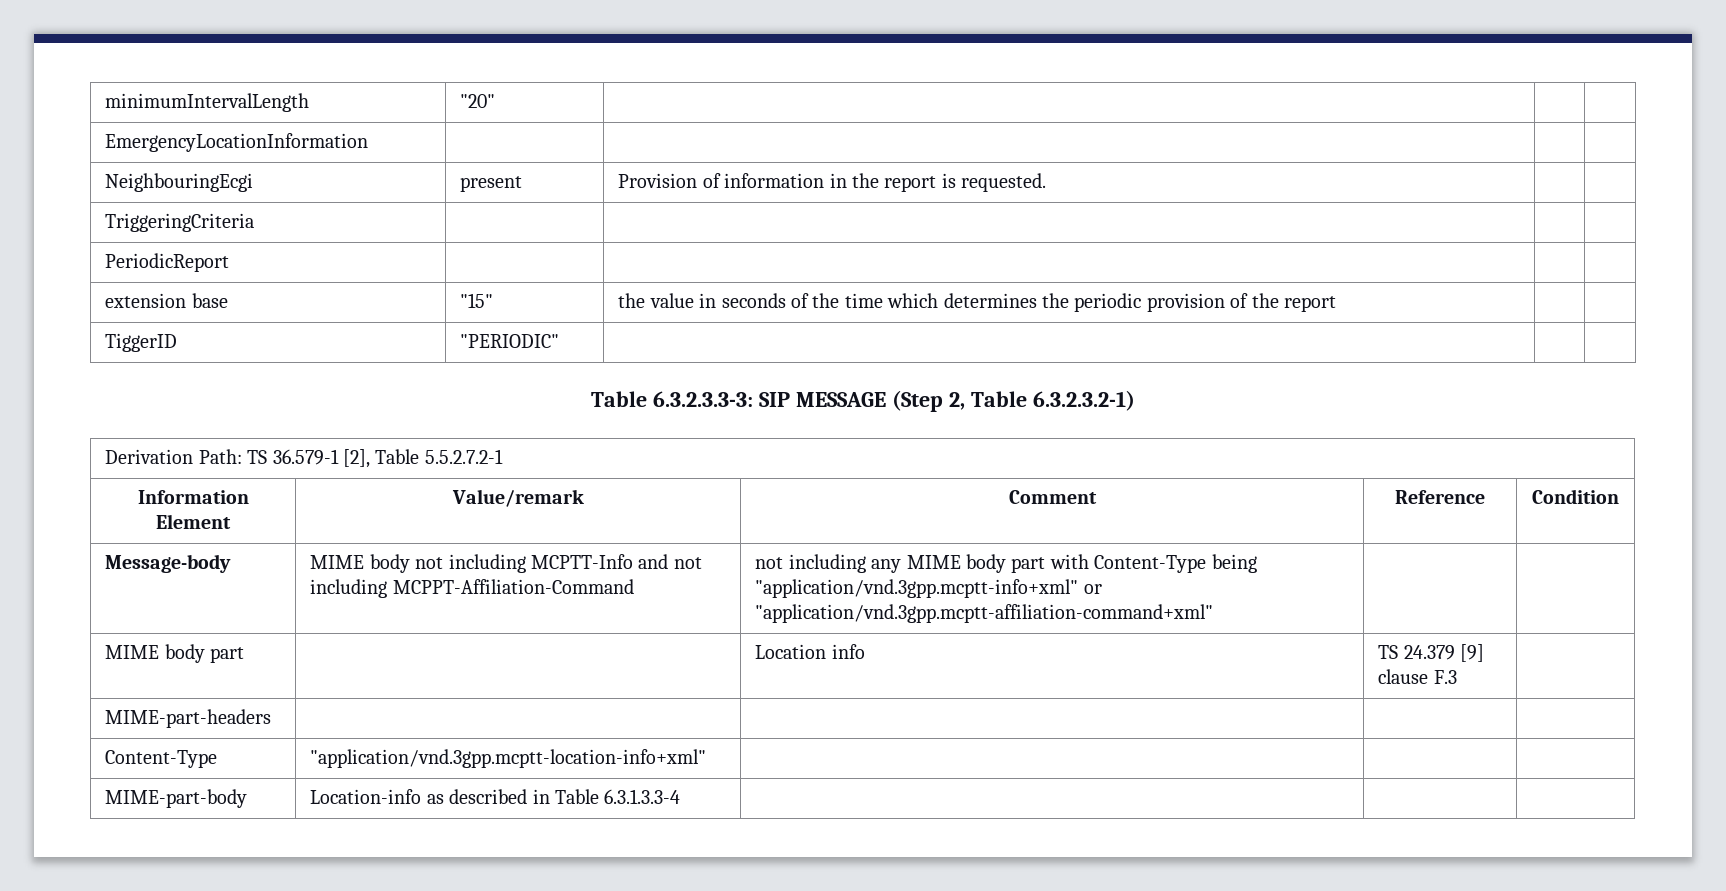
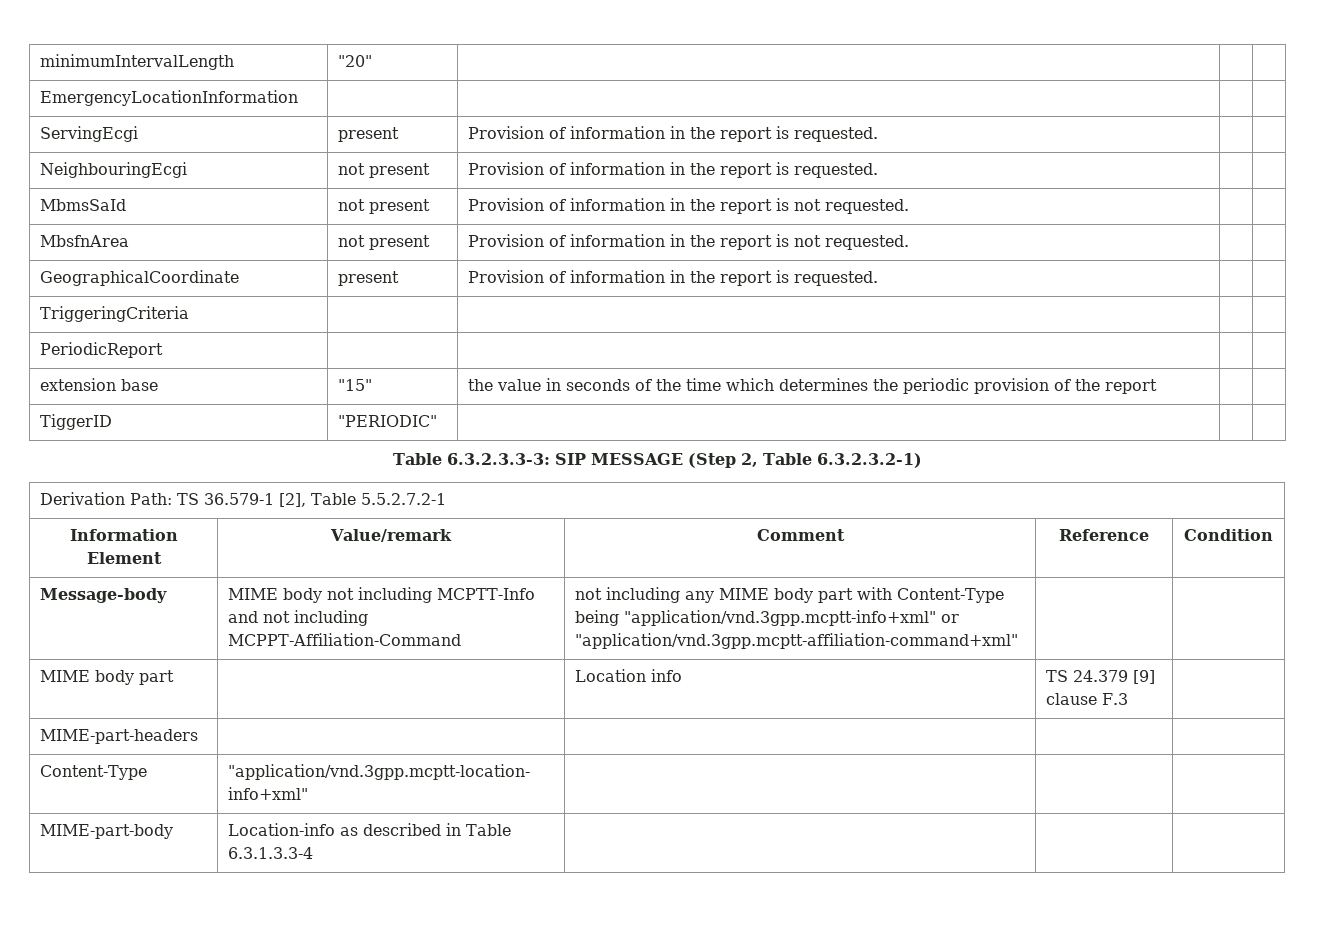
[105,173,254,192] NeighbouringEcgi -> [40,126,139,142] [338,127,400,142] [468,126,879,142] [40,162,188,178] [338,163,431,178] [468,162,879,178] [40,199,127,211] [338,199,431,214] [468,198,910,214] [40,235,130,247] [338,235,431,250] [468,234,910,250] [40,270,240,286] ServingEcgi | present | Provision of information in the report is requested. | | // NeighbouringEcgi | not present | Provision of information in the report is requested. | | // MbmsSaId | not present | Provision of information in the report is not requested. | | // MbsfnArea | not present | Provision of information in the report is not requested. | | // GeographicalCoordinate

